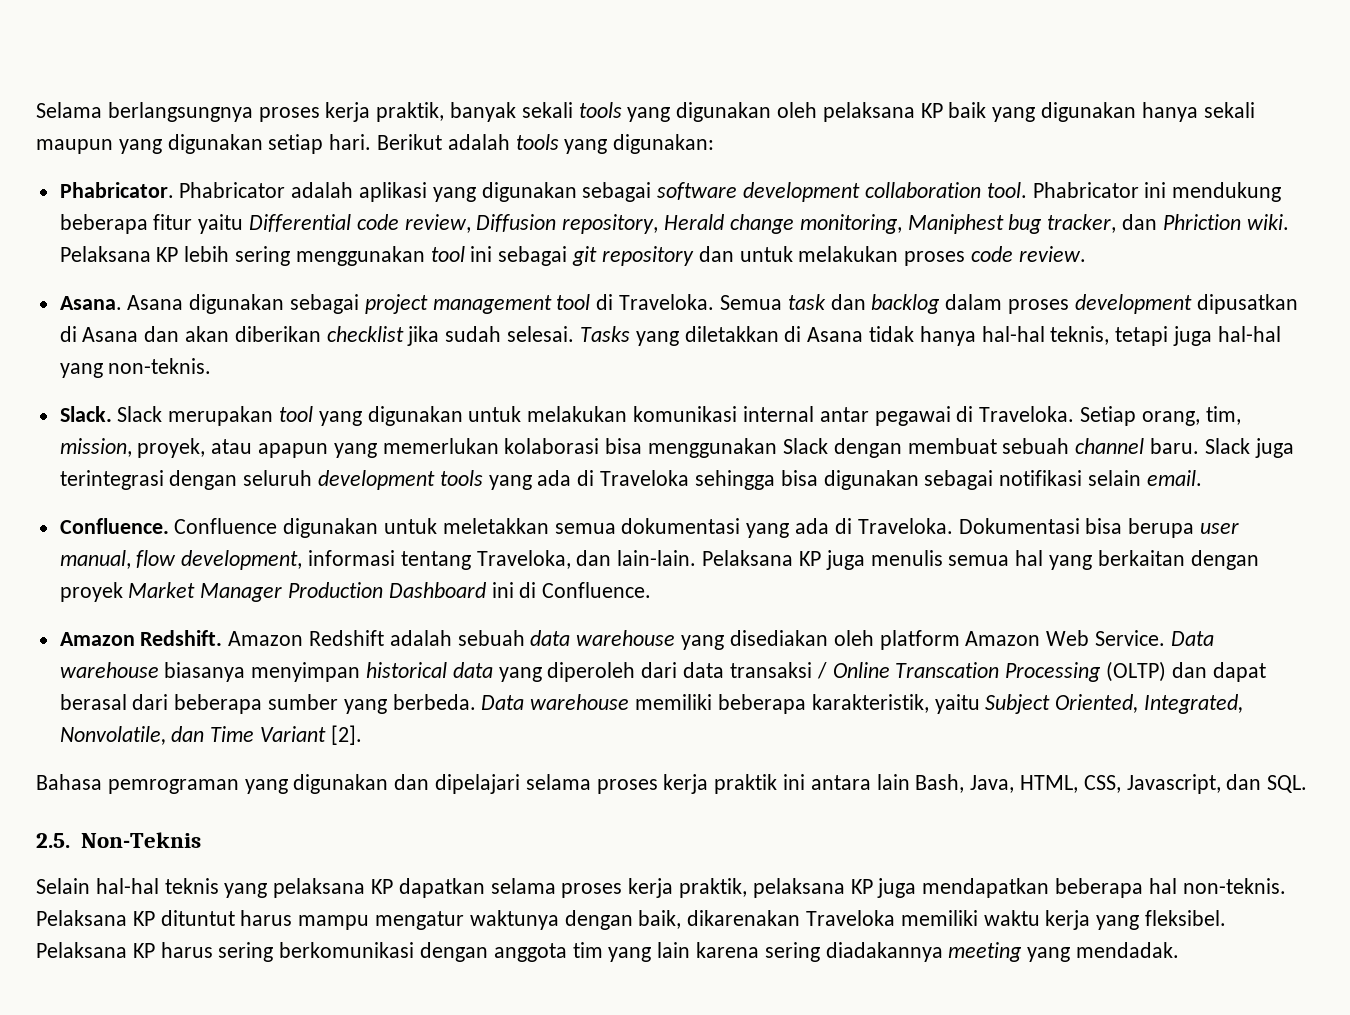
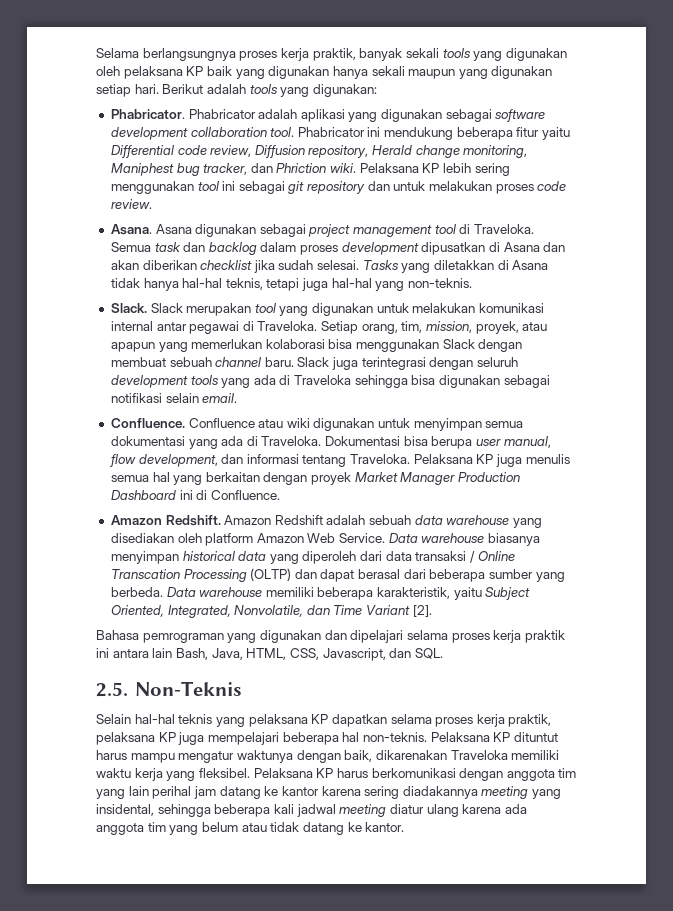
[283,518,549,538] digunakan untuk meletakkan -> [258,418,482,431] atau wiki digunakan untuk menyimpan
(303, 560) none -> [221,454,244,464] dan
[476,550,697,569] Traveloka, dan lain-lain. -> [350,454,411,464] Traveloka.
[922,878,1050,898] mendapatkan -> [207,732,279,745] mempelajari
[218,942,274,962] sering -> (368, 773) none
(691, 950) none -> [152,786,319,799] perihal jam datang ke kantor
[1076,942,1180,958] mendadak. -> [96,804,527,817] [96,822,405,835] insidental, sehingga beberapa kali jadwal meeting diatur ulang karena ada anggota tim yang belum atau tidak datang ke kantor.

